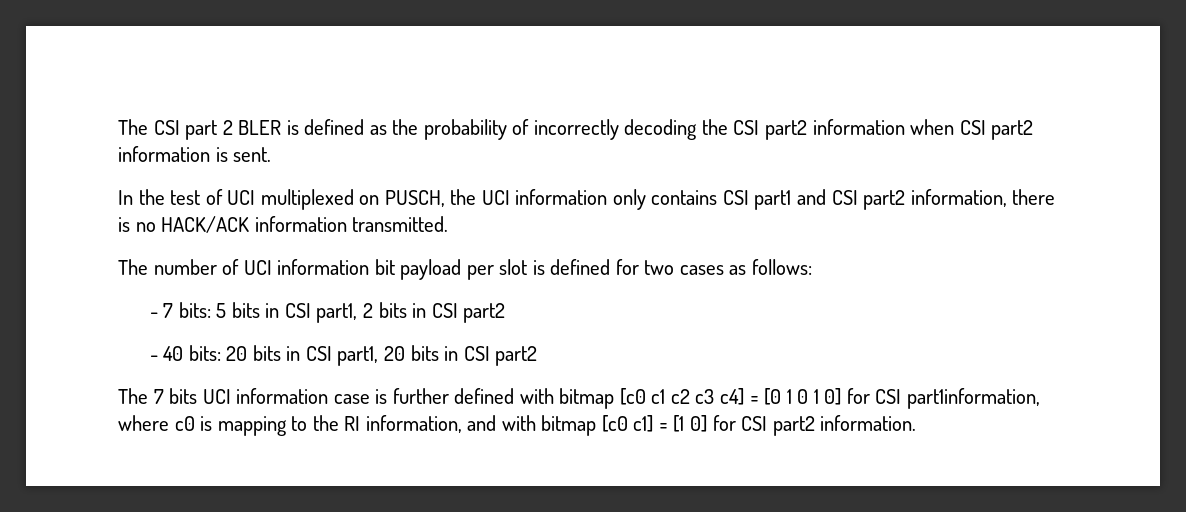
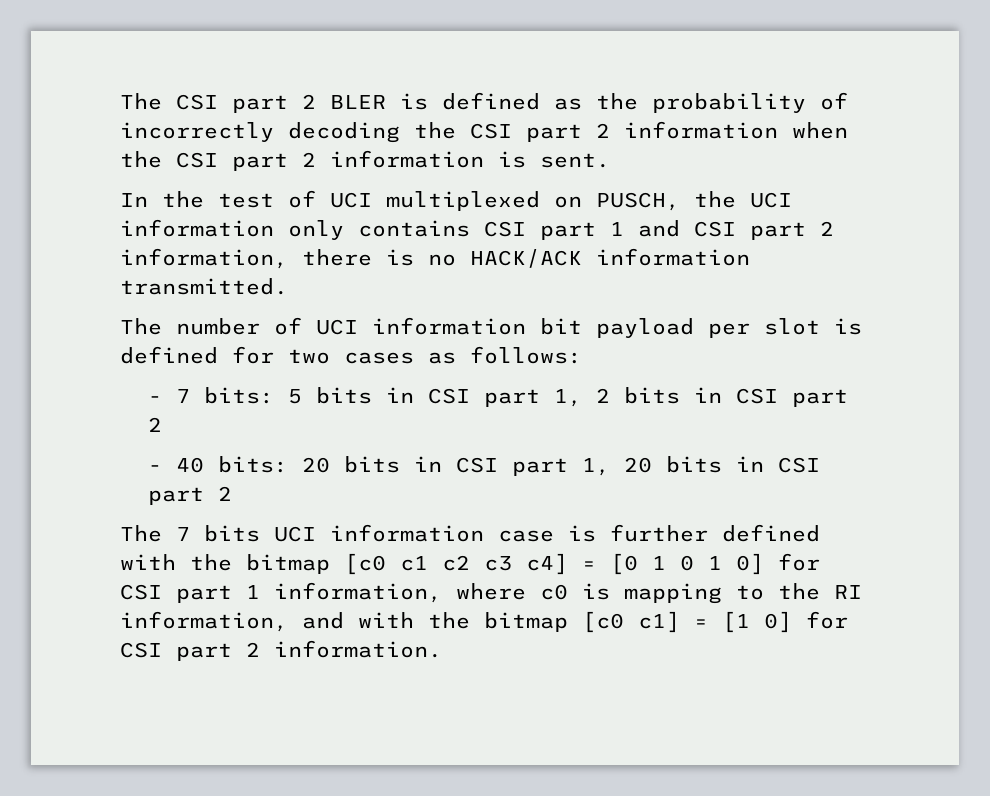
[765,119,1034,140] part2 information when CSI part2 -> [526,121,848,142] [120,151,316,171] part 2 information when the CSI part 2
[754,189,906,210] part1 and CSI part2 -> [540,220,834,240] part 1 and CSI part 2
[316,303,358,323] part1, -> [483,389,582,407] part 1,
[463,303,506,323] part2 -> [791,389,848,407] [147,417,162,432] part 2
[337,345,538,366] part1, 20 bits in CSI part2 -> [511,456,820,476] [147,486,232,505] part 1, 20 bits in CSI part 2
(554, 396) none -> [190,554,232,571] the
[906,388,1040,409] part1information, -> [176,582,442,603] part 1 information,
(536, 423) none -> [428,612,470,629] the
[772,416,815,436] part2 -> [176,642,260,661] part 2

